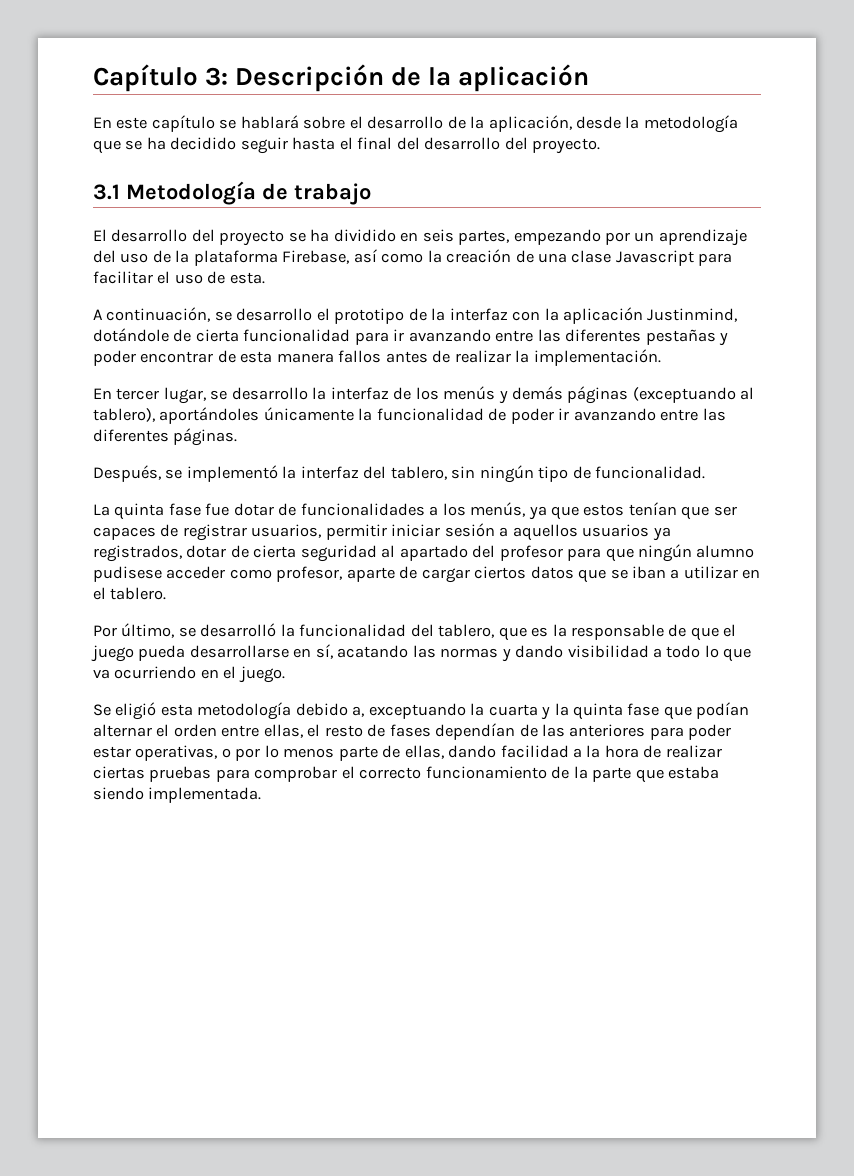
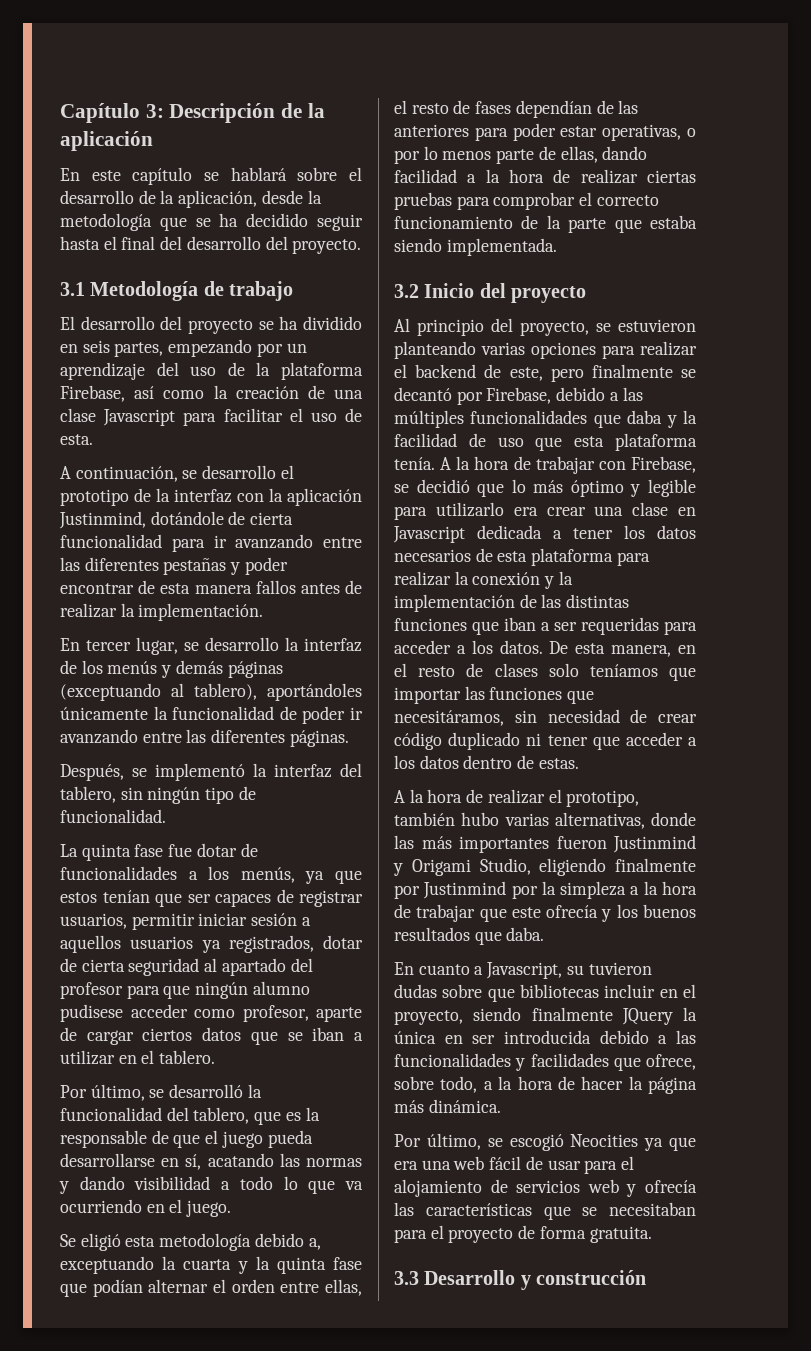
(262, 795) none -> [394,283,587,303] [394,318,696,336] [394,341,697,359] [394,364,696,382] [394,387,643,405] [394,410,697,428] [394,433,697,451] [394,456,696,474] [394,479,696,497] [394,502,696,520] [393,525,696,543] [394,548,650,566] [394,571,573,589] [394,594,630,612] [394,617,697,635] [394,640,696,657] [394,663,696,681] [394,686,595,704] [394,709,697,726] [394,732,697,750] [394,755,579,769] [394,789,640,807] [394,812,696,829] [394,835,696,853] [393,858,696,876] [394,881,697,899] [394,904,696,922] [394,927,545,945] [394,962,652,979] [394,984,696,1002] [394,1007,697,1025] [394,1030,696,1044] [394,1053,696,1071] [394,1076,697,1094] [394,1099,501,1113] [394,1133,696,1151] [394,1156,635,1174] [394,1179,697,1197] [394,1202,696,1220] [394,1225,652,1243] [394,1270,647,1290] // 3.2 Inicio del proyecto // Al principio del proyecto, se estuvieron planteando varias opciones para realizar el backend de este, pero finalmente se decantó por Firebase, debido a las múltiples funcionalidades que daba y la facilidad de uso que esta plataforma tenía. A la hora de trabajar con Firebase, se decidió que lo más óptimo y legible para utilizarlo era crear una clase en Javascript dedicada a tener los datos necesarios de esta plataforma para realizar la conexión y la implementación de las distintas funciones que iban a ser requeridas para acceder a los datos. De esta manera, en el resto de clases solo teníamos que importar las funciones que necesitáramos, sin necesidad de crear código duplicado ni tener que acceder a los datos dentro de estas. // A la hora de realizar el prototipo, también hubo varias alternativas, donde las más importantes fueron Justinmind y Origami Studio, eligiendo finalmente por Justinmind por la simpleza a la hora de trabajar que este ofrecía y los buenos resultados que daba. // En cuanto a Javascript, su tuvieron dudas sobre que bibliotecas incluir en el proyecto, siendo finalmente JQuery la única en ser introducida debido a las funcionalidades y facilidades que ofrece, sobre todo, a la hora de hacer la página más dinámica. // Por último, se escogió Neocities ya que era una web fácil de usar para el alojamiento de servicios web y ofrecía las características que se necesitaban para el proyecto de forma gratuita. // 3.3 Desarrollo y construcción

